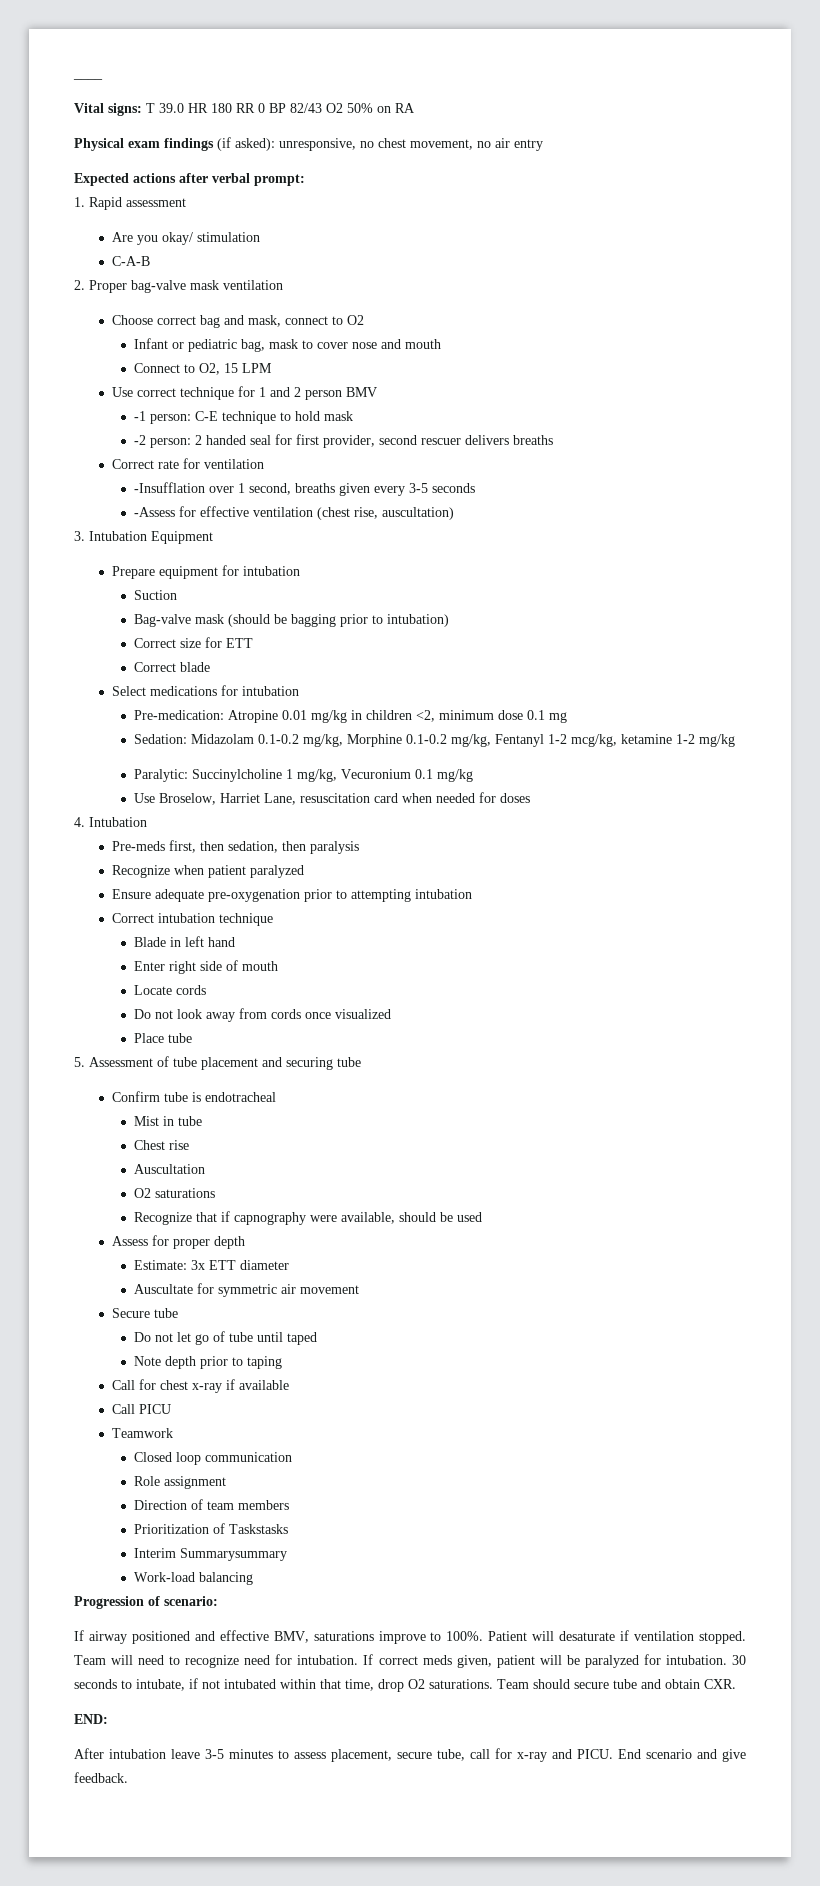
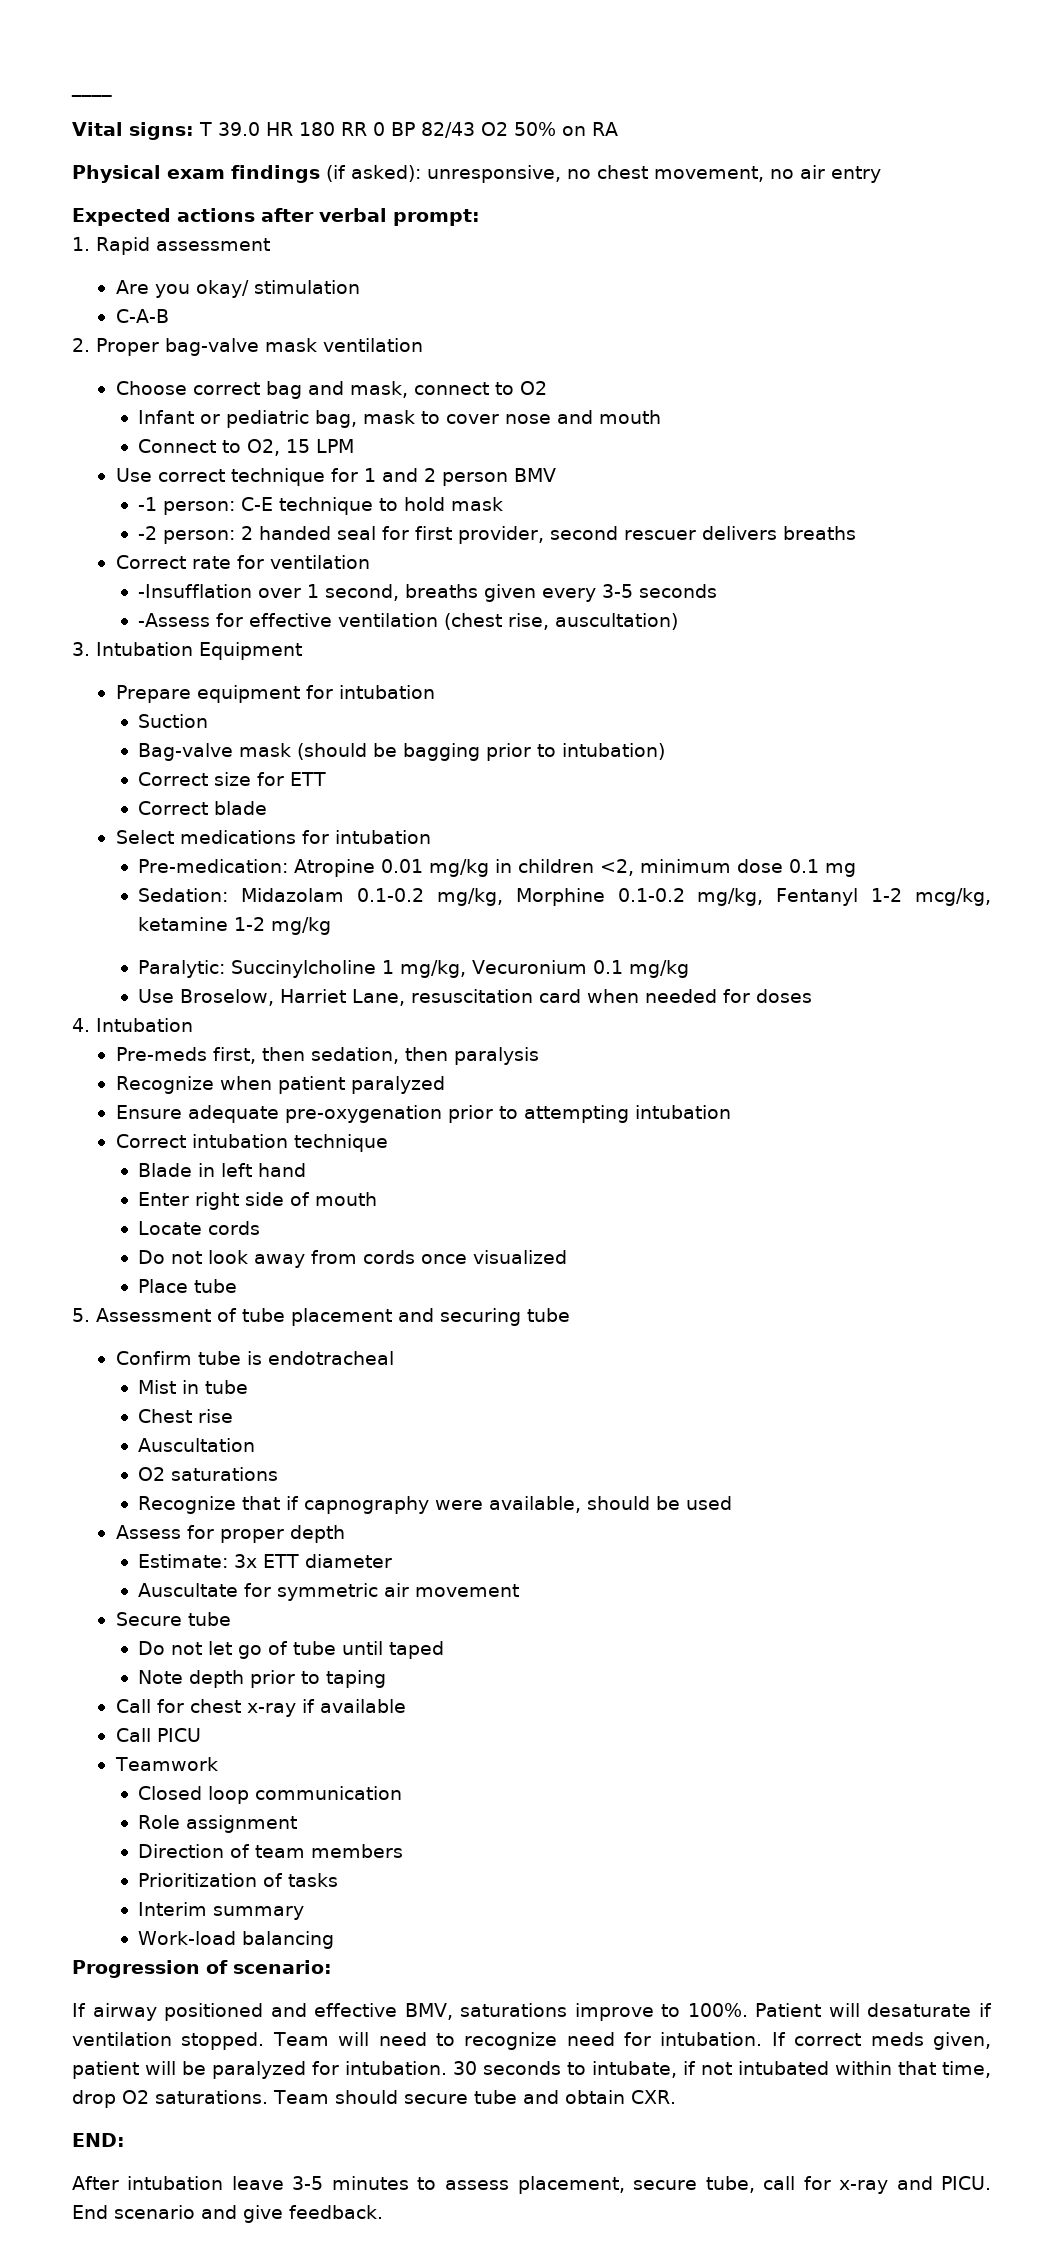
[228,1524,288,1534] Taskstasks -> [288,1873,339,1887] tasks
[179,1548,287,1561] Summarysummary -> [213,1906,305,1920] summary

